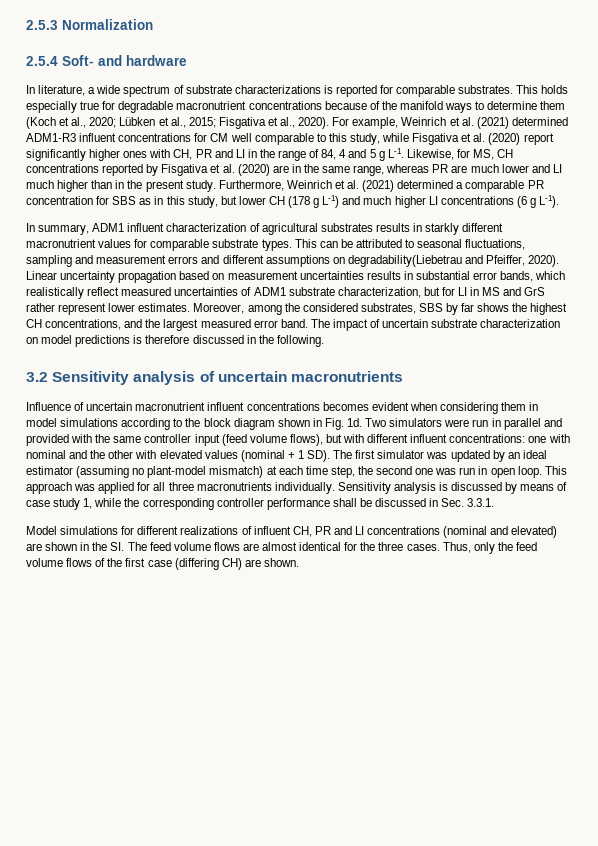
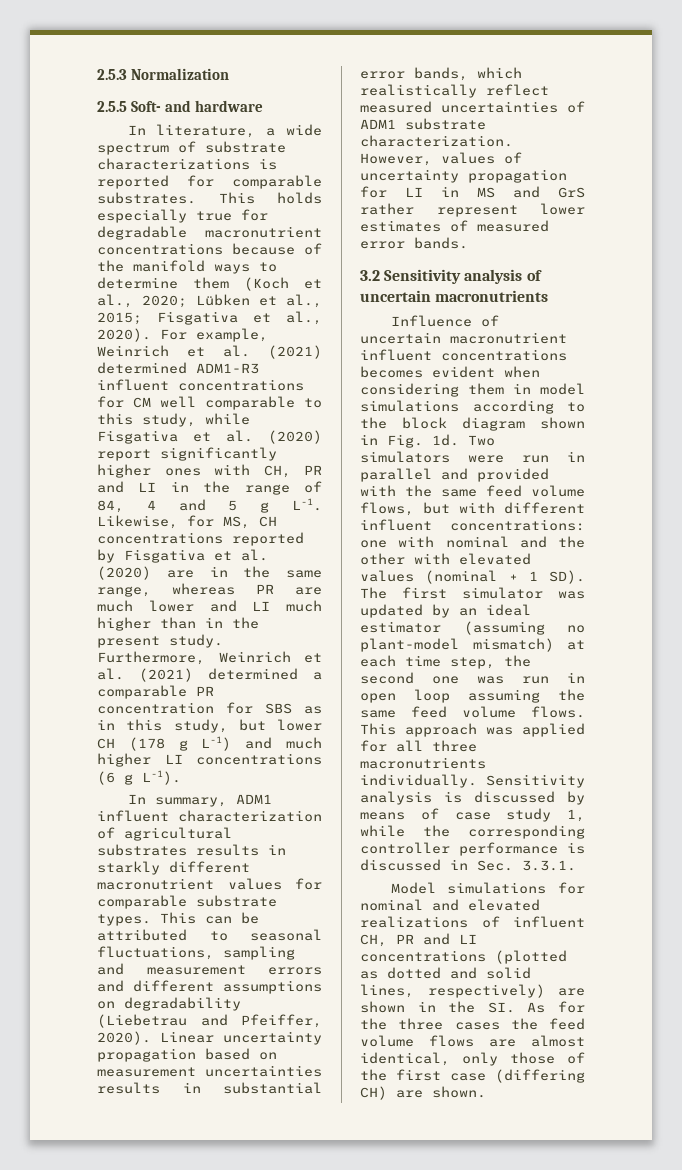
[26,56,58,66] 2.5.4 -> [97,101,127,112] 2.5.5
[347,255,462,267] degradability(Liebetrau -> [124,997,241,1011] [97,1014,187,1028] degradability (Liebetrau
[337,287,440,298] characterization, but -> [360,135,513,147] [360,152,522,166] [360,169,567,183] characterization. However, values of uncertainty propagation
[138,303,568,315] [26,319,561,331] [26,335,324,347] estimates. Moreover, among the considered substrates, SBS by far shows the highest CH concentrations, and the largest measured error band. The impact of uncertain substrate characterization on model predictions is therefore discussed in the following. -> [360,220,549,232] [360,237,468,249] estimates of measured error bands.
[144,434,323,446] controller input (feed volume flows), -> [486,485,585,497] [360,502,414,516] feed volume flows,
[517,466,542,478] loop. -> [414,689,585,703] [360,706,585,718] loop assuming the same feed volume flows.
[332,498,372,507] shall be -> [567,842,585,854] is
[137,526,179,535] different -> [360,899,540,911] nominal and elevated
[443,526,558,538] (nominal and elevated) -> [495,950,567,964] [360,967,531,979] [360,984,545,998] (plotted as dotted and solid lines, respectively)
[127,542,147,551] The -> [527,1001,585,1013] [360,1018,538,1030] As for the three cases the
[299,542,537,554] [26,558,93,567] identical for the three cases. Thus, only the feed volume flows -> [360,1052,555,1066] identical, only those

